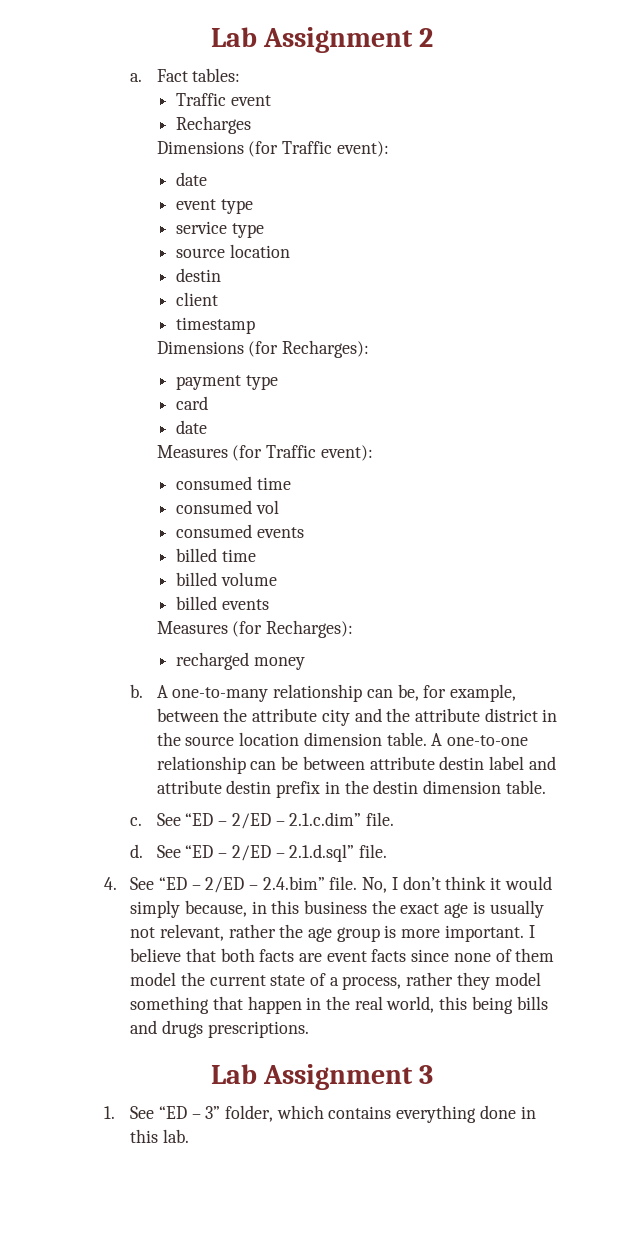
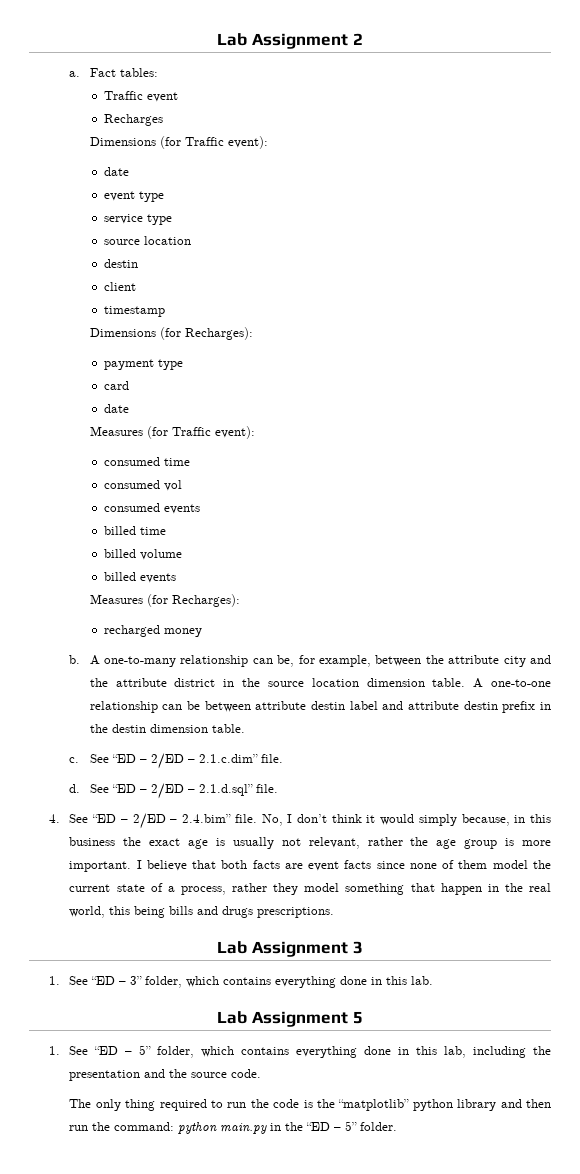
(189, 1136) none -> [217,1011,363,1027] [49,1045,551,1058] [69,1069,262,1081] [69,1099,552,1111] [69,1121,398,1134] // Lab Assignment 5 // 1. See “ED – 5” folder, which contains everything done in this lab, including the presentation and the source code. // The only thing required to run the code is the “matplotlib” python library and then run the command: python main.py in the “ED – 5” folder.

